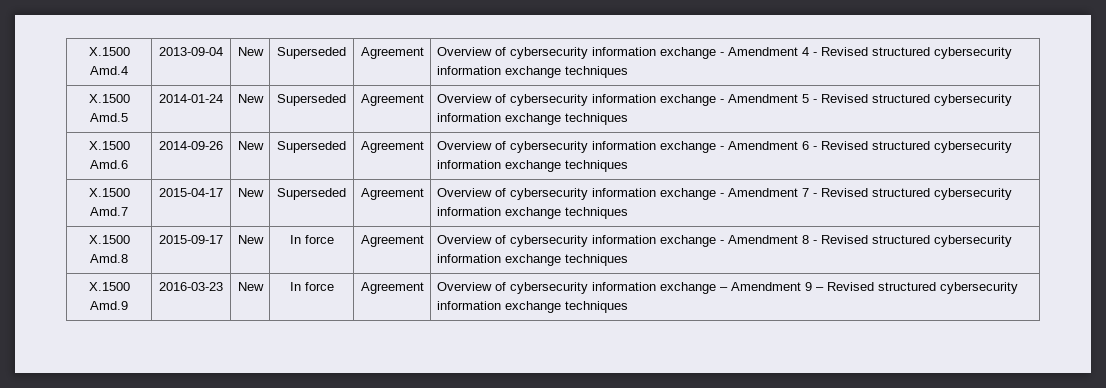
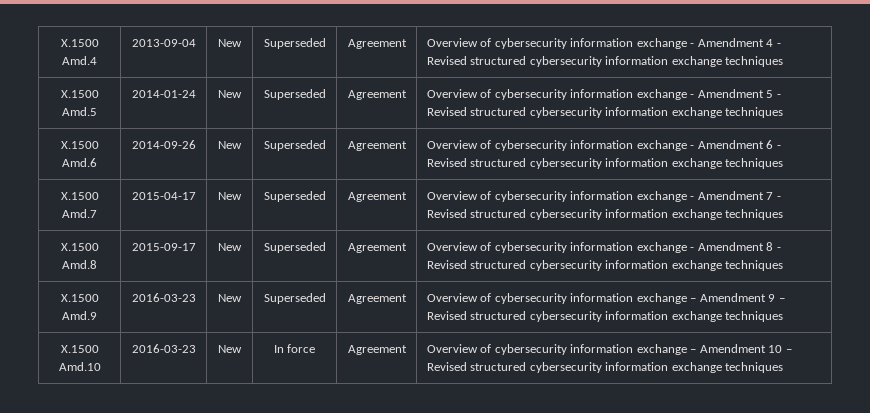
[289,235,334,244] In force -> [263,242,326,253] Superseded
[289,282,334,291] In force -> [263,293,326,304] Superseded
(628, 307) none -> [60,345,99,353] [58,362,101,371] [131,344,196,353] [218,345,242,353] [273,344,316,353] [347,345,407,355] [426,344,792,355] [426,362,784,373] // X.1500 Amd.10 | 2016-03-23 | New | In force | Agreement | Overview of cybersecurity information exchange – Amendment 10 – Revised structured cybersecurity information exchange techniques

